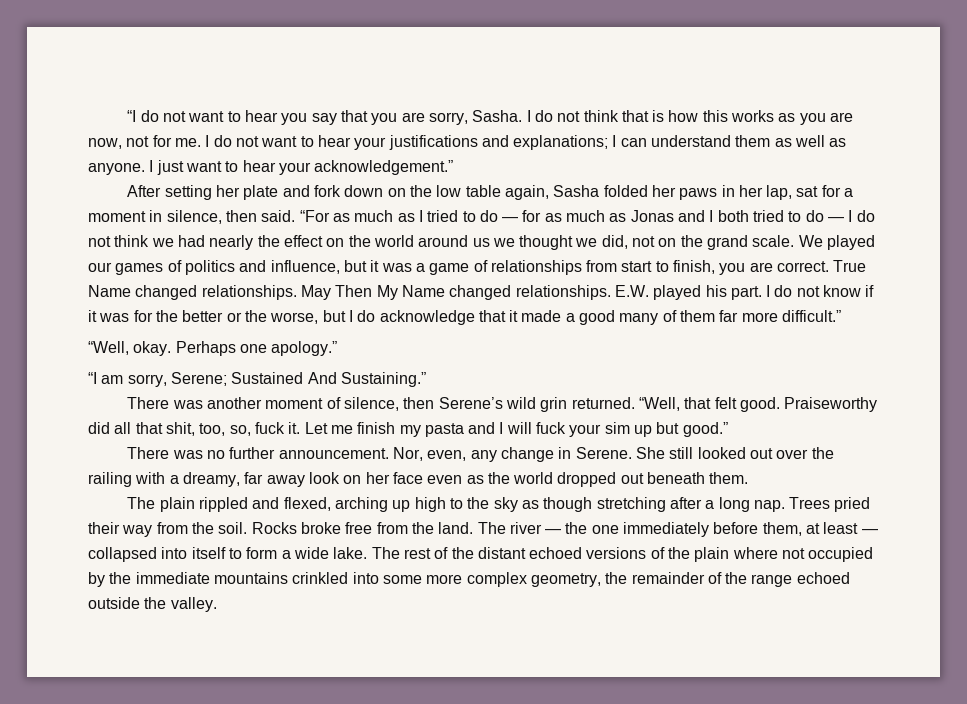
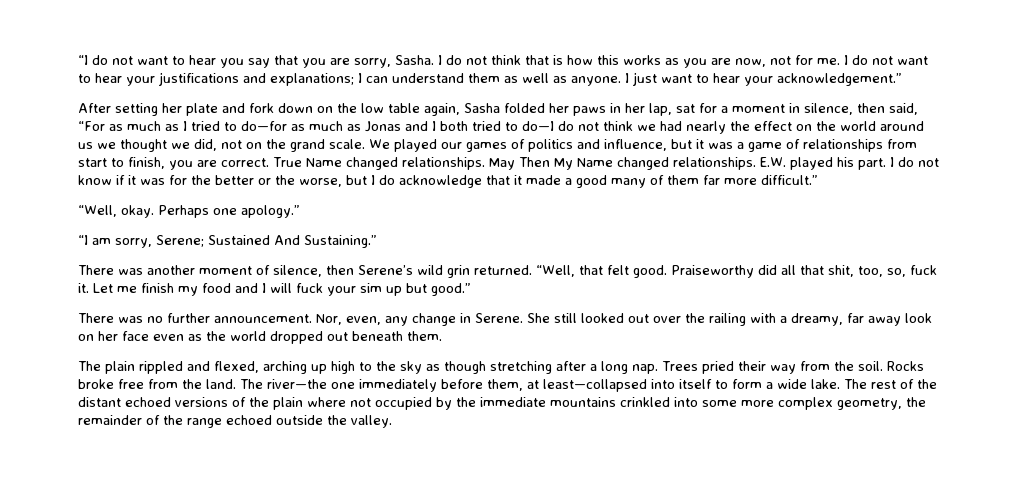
[261,210,296,222] said. -> [889,103,918,115] said,
[479,210,542,222] do — for -> [241,121,287,131] do—for
[805,210,853,222] do — I -> [522,121,554,131] do—I
[424,423,464,437] pasta -> [202,283,231,293] food
[509,522,588,534] river — the -> [267,379,327,389] river—the
[823,522,878,534] [88,547,157,562] least — collapsed -> [543,379,647,392] least—collapsed

